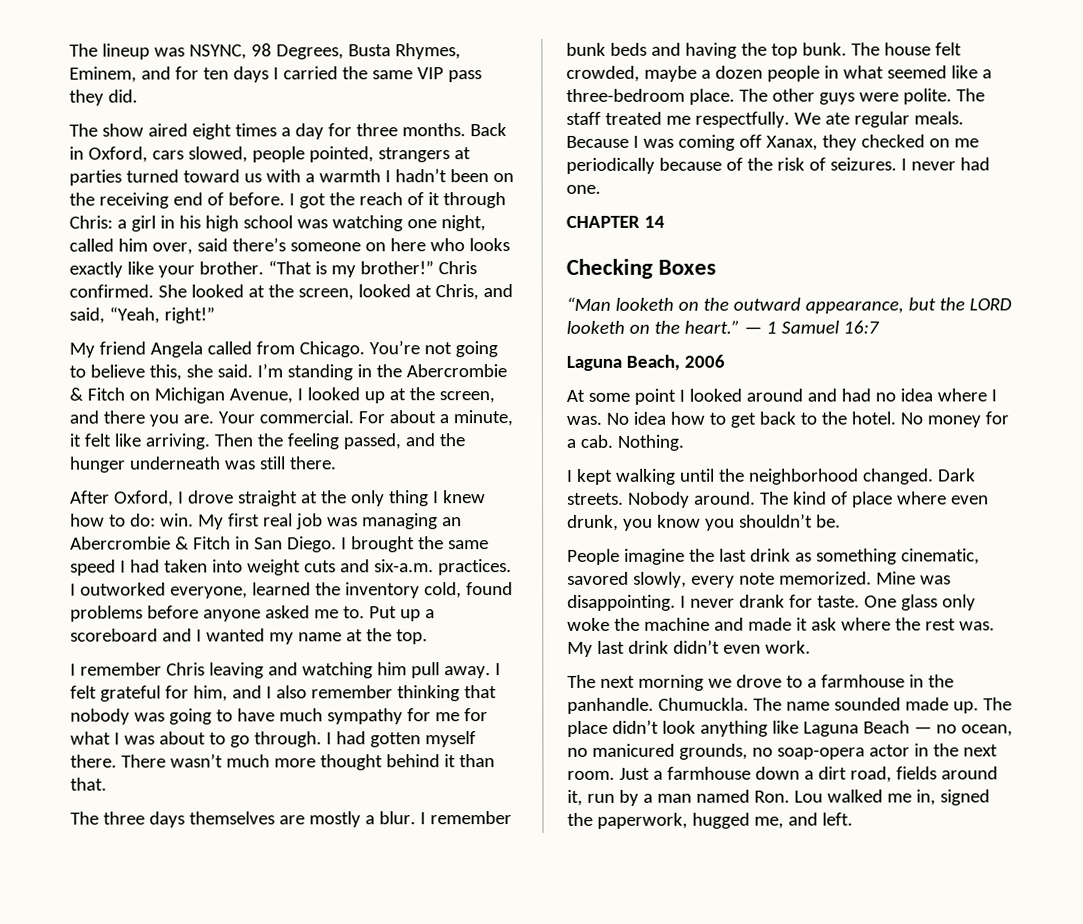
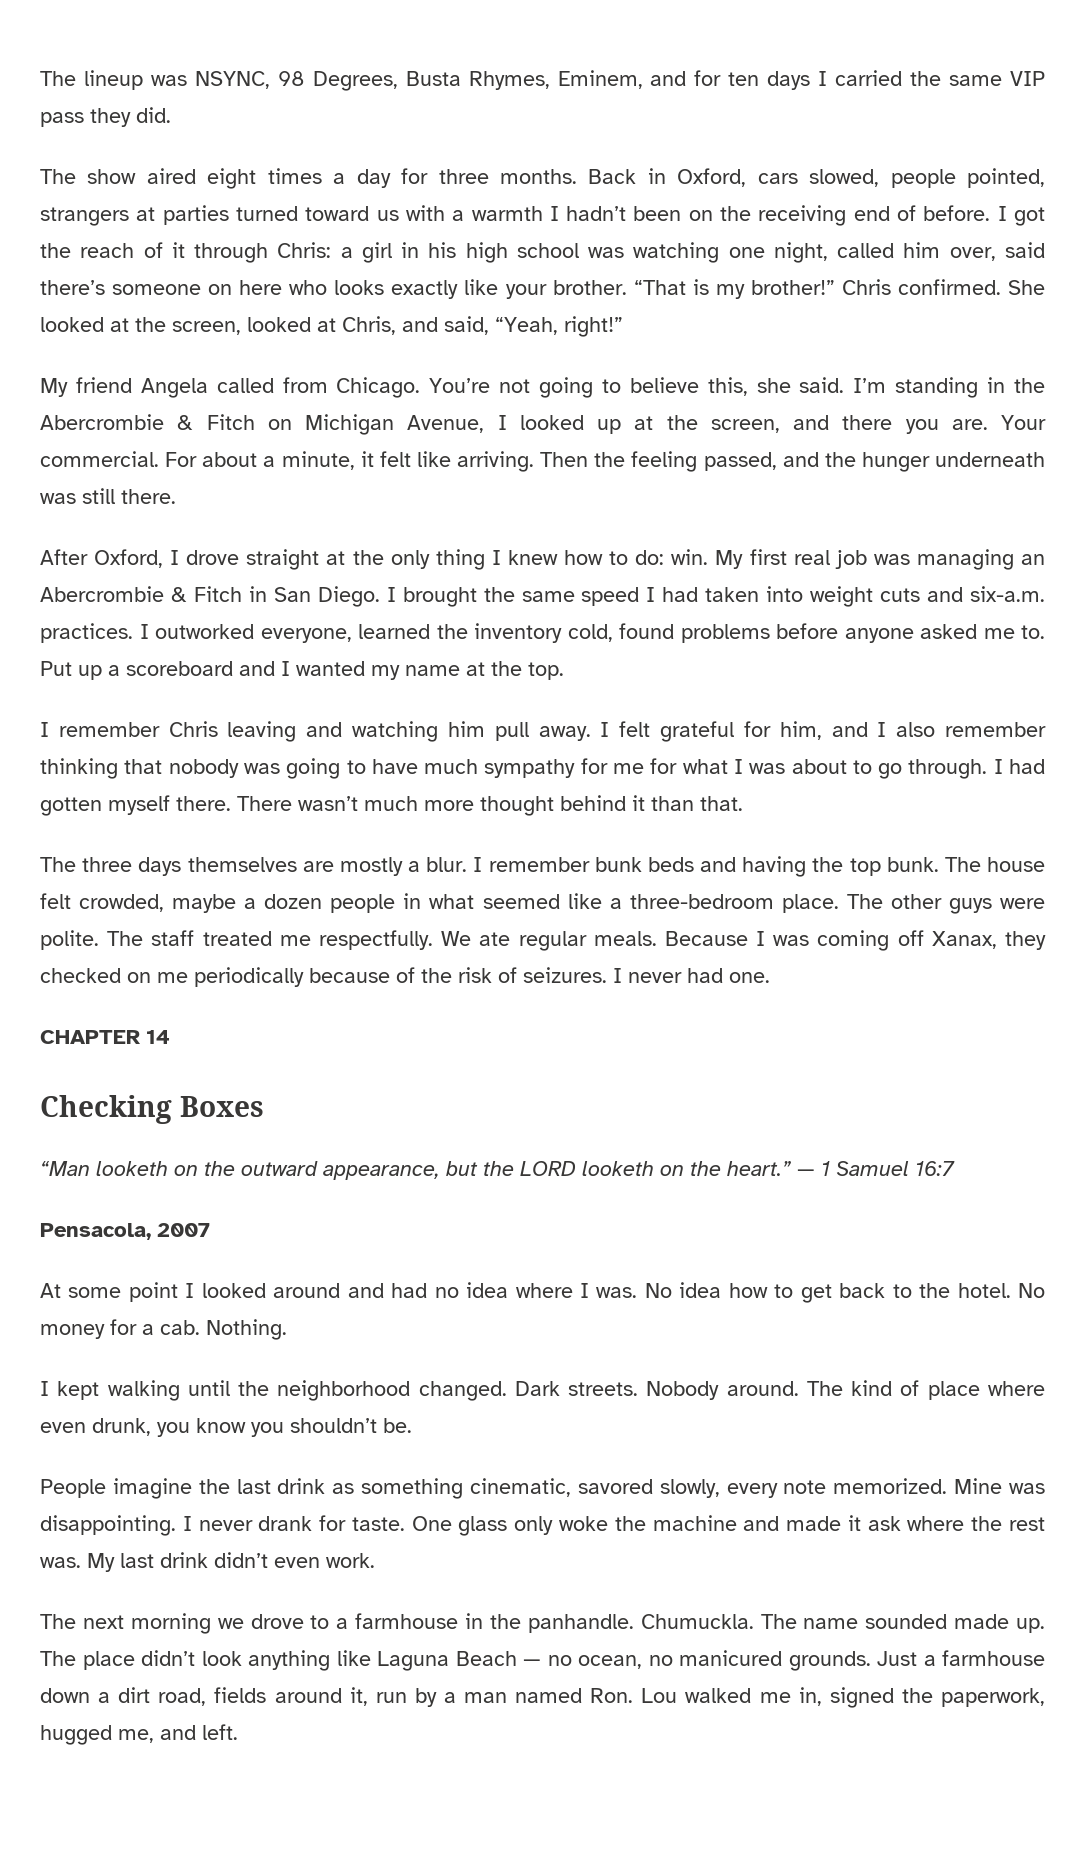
[566,354,725,371] Laguna Beach, 2006 -> [40,1223,210,1240] Pensacola, 2007
[678,743,998,760] [567,770,615,780] grounds, no soap-opera actor in the next room. -> [788,1651,871,1671] grounds.

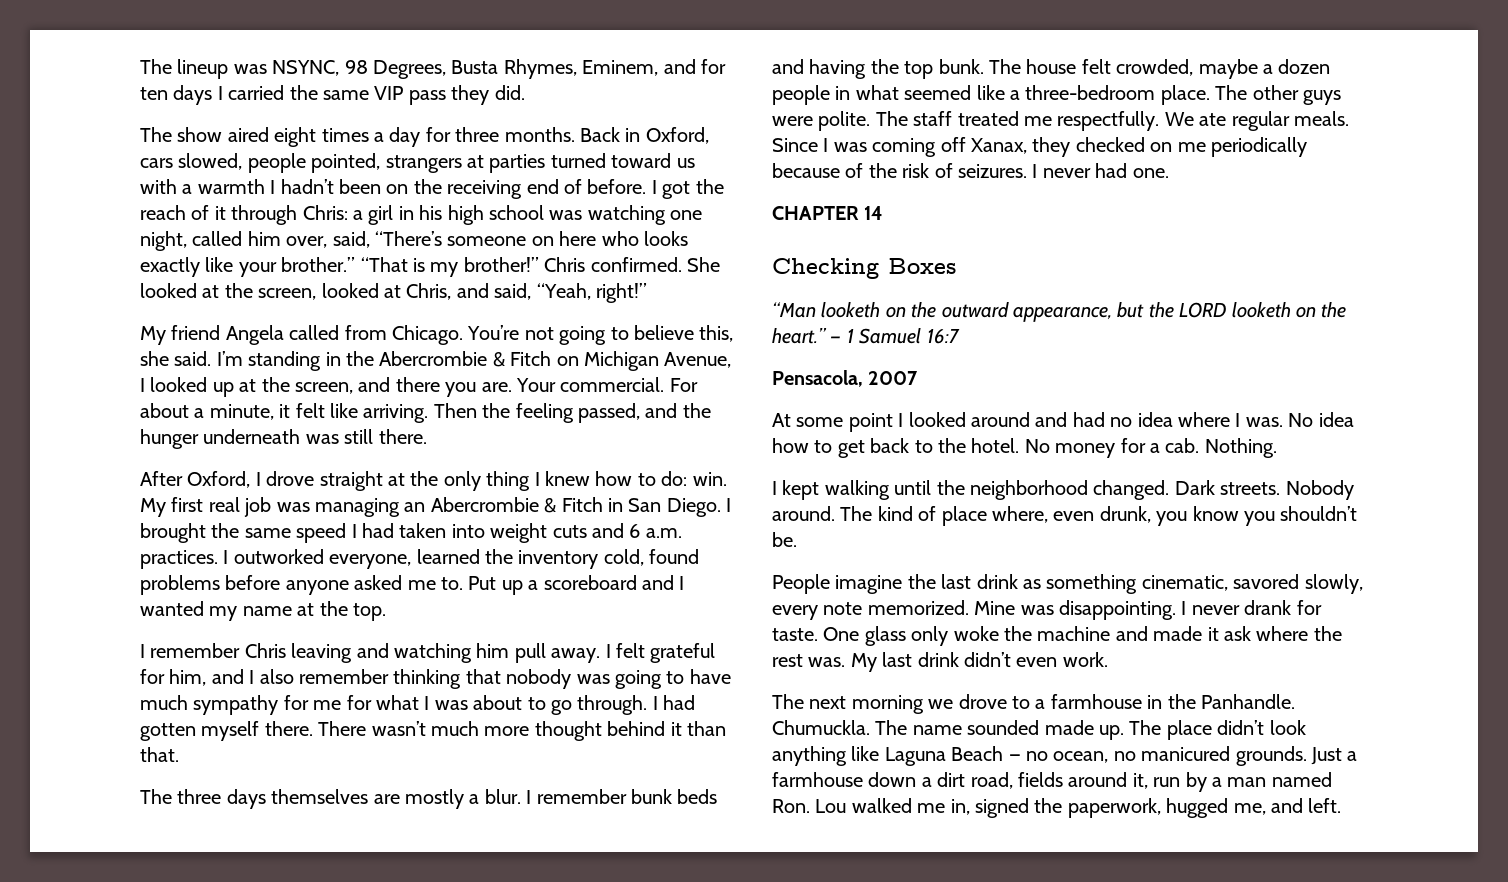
[1005,242,1046,258] [40,280,105,295] said there’s -> [332,231,442,248] said, “There’s
[552,280,627,295] brother. -> [281,257,356,272] brother.”
[970,586,1046,602] six-a.m. -> [629,524,682,538] 6 a.m.
[664,931,748,946] Because -> [772,138,818,152] Since
[987,1381,1045,1396] where -> [992,506,1048,523] where,
[527,1614,634,1633] panhandle. -> [1201,694,1295,709] Panhandle.

